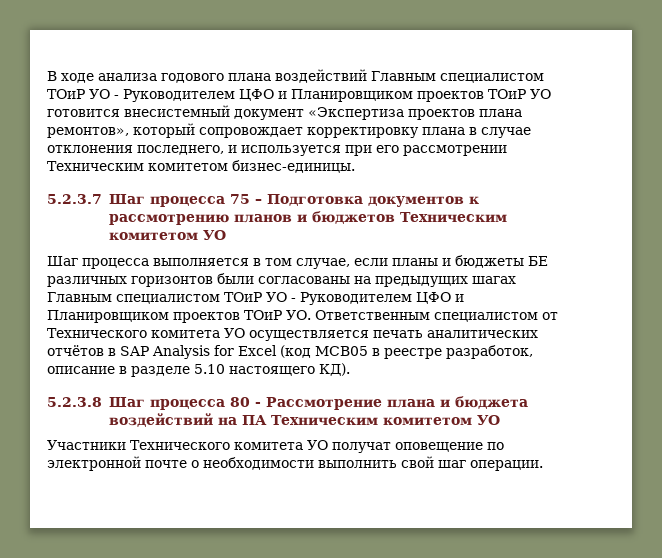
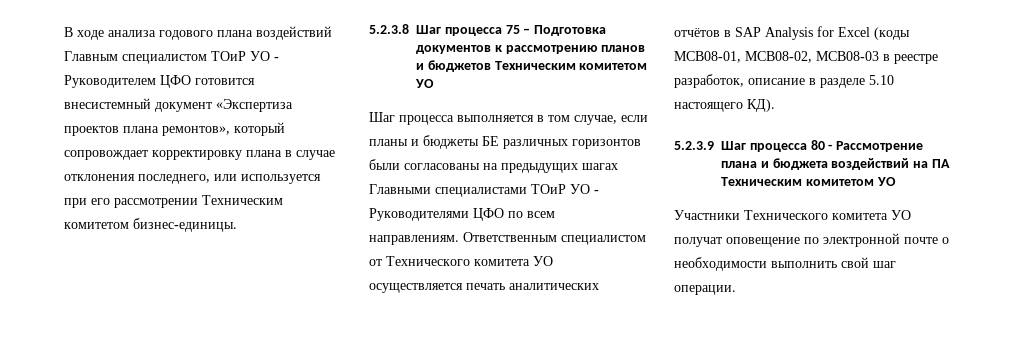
[278,89,551,102] и Планировщиком проектов ТОиР УО -> (191, 81) none
[228,145,237,153] и -> [214,174,237,181] или
[47,194,102,204] 5.2.3.7 -> [369,24,409,34] 5.2.3.8
[47,292,464,305] [47,310,311,323] Главным специалистом ТОиР УО - Руководителем ЦФО и Планировщиком проектов ТОиР УО. -> [369,184,599,197] [369,208,555,221] [369,235,459,245] Главными специалистами ТОиР УО - Руководителями ЦФО по всем направлениям.
[280,345,368,358] (код MCB05 -> [874,27,910,40] [674,51,879,63] (коды MCB08-01, MCB08-02, MCB08-03
[47,397,102,407] 5.2.3.8 -> [674,141,714,150] 5.2.3.9

